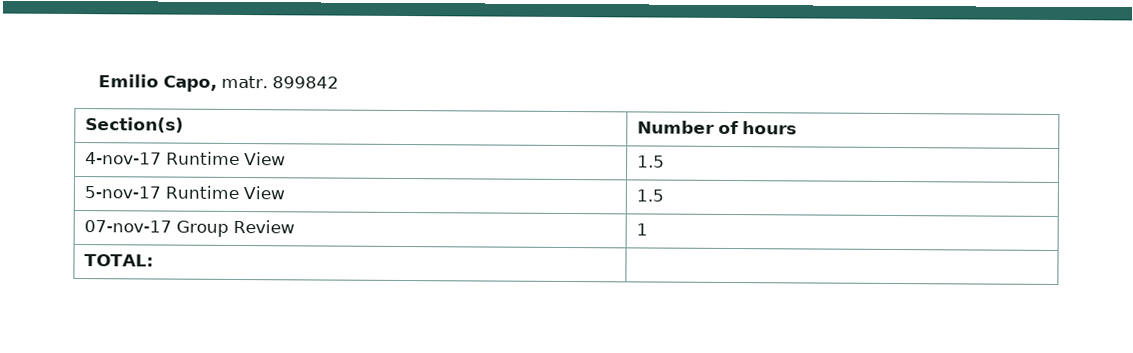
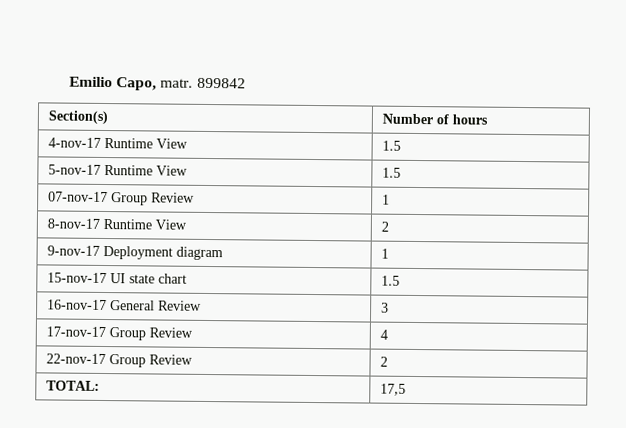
(648, 229) none -> [47,218,188,230] [381,221,390,232] [47,245,224,261] [381,248,390,259] [47,272,188,284] [381,275,401,286] [47,299,203,311] [381,302,390,313] [46,326,194,341] [380,329,389,340] [46,353,194,368] [380,356,389,367] // 8-nov-17 Runtime View | 2 // 9-nov-17 Deployment diagram | 1 // 15-nov-17 UI state chart | 1.5 // 16-nov-17 General Review | 3 // 17-nov-17 Group Review | 4 // 22-nov-17 Group Review | 2
(154, 260) none -> [380,383,407,396] 17,5

